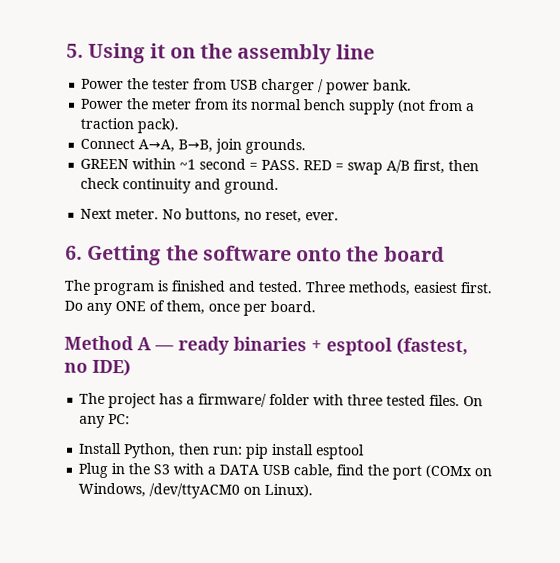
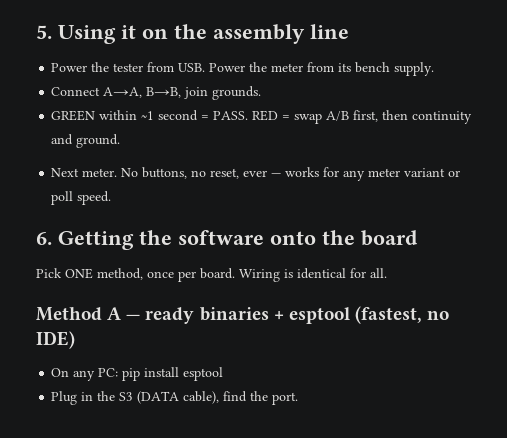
[230,78,413,95] USB charger / power bank. // -> [178,63,206,72] USB.
[250,98,476,115] [80,117,180,134] normal bench supply (not from a traction pack). -> [355,62,435,76] bench supply.
[80,177,121,190] check -> (409, 115) none
[305,212,340,221] ever. -> [243,167,461,181] [51,191,112,205] ever — works for any meter variant or poll speed.
[64,279,492,296] [64,300,316,316] The program is finished and tested. Three methods, easiest first. Do any ONE of them, once per board. -> [36,268,387,282] Pick ONE method, once per board. Wiring is identical for all.
[79,392,461,409] The project has a firmware/ folder with three tested files. -> (75, 340) none
[79,442,244,459] // Install Python, then run: -> (119, 372) none
[173,463,493,480] [78,482,314,499] with a DATA USB cable, find the port (COMx on Windows, /dev/ttyACM0 on Linux). -> [137,391,299,405] (DATA cable), find the port.

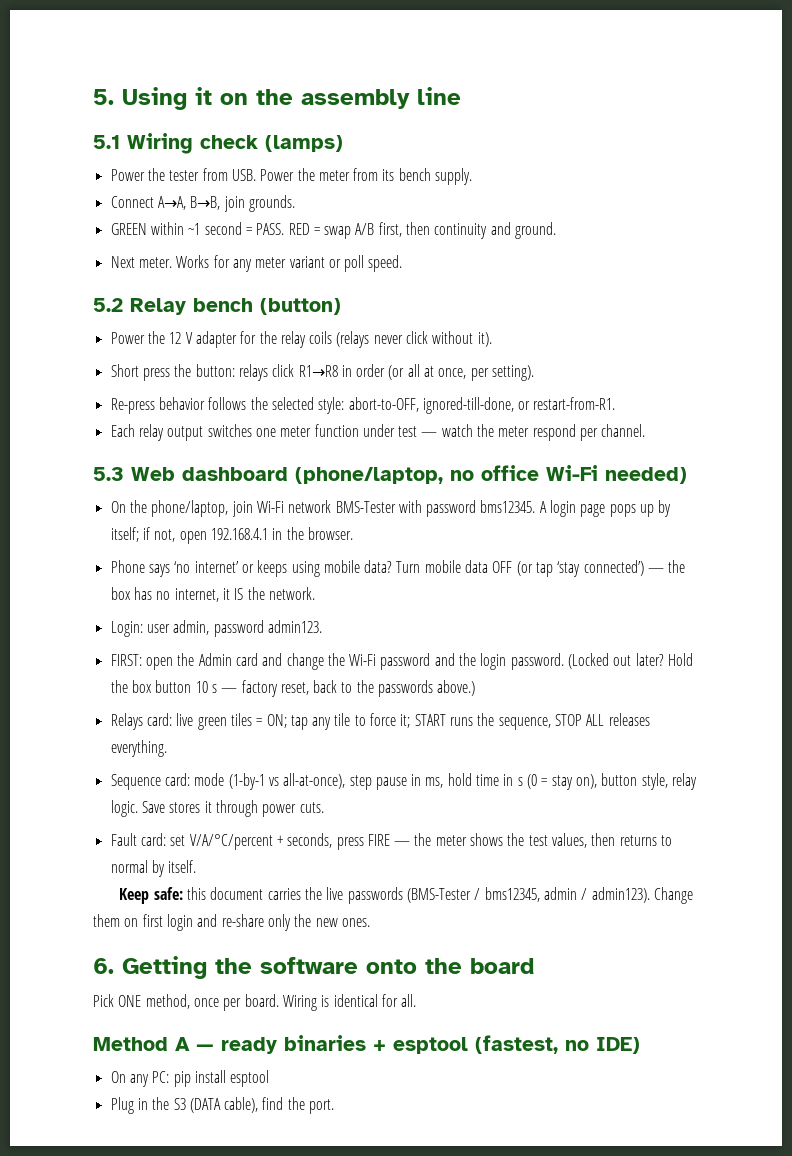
(349, 31) none -> [93,133,343,154] // 5.1 Wiring check (lamps)
[121,167,320,179] No buttons, no reset, ever — works -> [176,255,210,268] Works
(112, 198) none -> [93,298,341,315] [110,331,492,348] [110,364,535,381] [110,397,616,414] [110,424,646,441] [93,465,687,484] [110,500,672,517] [110,527,353,544] [110,560,686,577] [110,587,315,602] [110,620,322,637] [110,653,694,670] [110,680,476,697] [110,713,650,730] [110,740,167,757] [110,773,697,790] [110,800,324,817] [110,833,673,850] [110,860,197,877] [119,887,693,904] [93,914,370,931] // 5.2 Relay bench (button) // Power the 12 V adapter for the relay coils (relays never click without it). // Short press the button: relays click R1→R8 in order (or all at once, per setting). // Re-press behavior follows the selected style: abort-to-OFF, ignored-till-done, or restart-from-R1. // Each relay output switches one meter function under test — watch the meter respond per channel. // 5.3 Web dashboard (phone/laptop, no office Wi-Fi needed) // On the phone/laptop, join Wi-Fi network BMS-Tester with password bms12345. A login page pops up by itself; if not, open 192.168.4.1 in the browser. // Phone says ‘no internet’ or keeps using mobile data? Turn mobile data OFF (or tap ‘stay connected’) — the box has no internet, it IS the network. // Login: user admin, password admin123. // FIRST: open the Admin card and change the Wi-Fi password and the login password. (Locked out later? Hold the box button 10 s — factory reset, back to the passwords above.) // Relays card: live green tiles = ON; tap any tile to force it; START runs the sequence, STOP ALL releases everything. // Sequence card: mode (1-by-1 vs all-at-once), step pause in ms, hold time in s (0 = stay on), button style, relay logic. Save stores it through power cuts. // Fault card: set V/A/°C/percent + seconds, press FIRE — the meter shows the test values, then returns to normal by itself. // Keep safe: this document carries the live passwords (BMS-Tester / bms12345, admin / admin123). Change them on first login and re-share only the new ones.

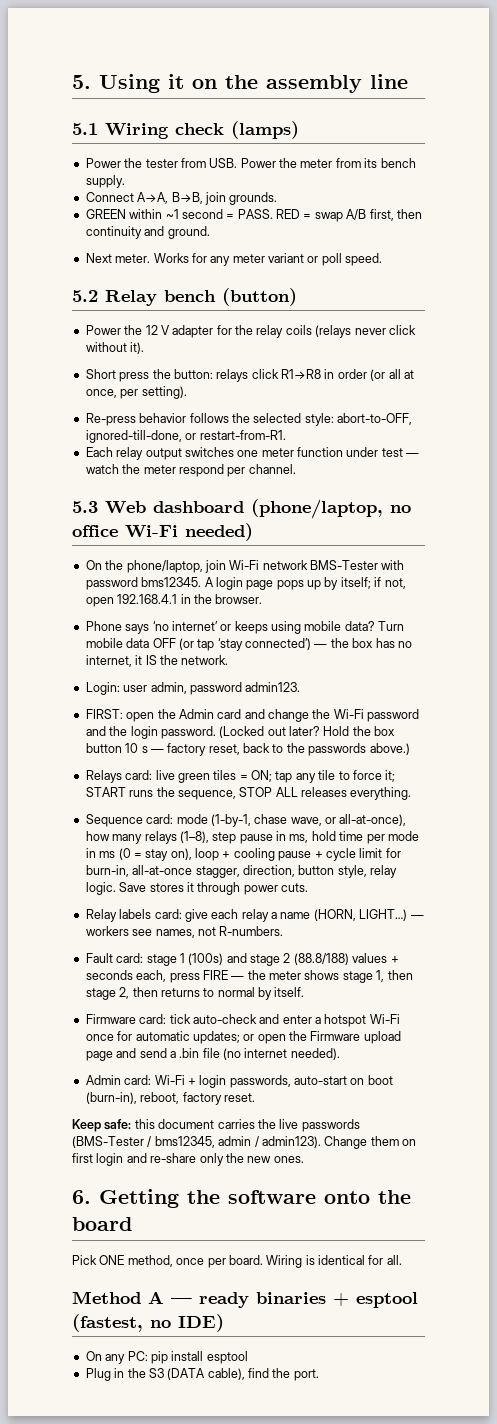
[228,773,346,790] (1-by-1 vs all-at-once), -> [210,814,407,827] [85,831,209,844] (1-by-1, chase wave, or all-at-once), how many relays (1–8),
[503,774,598,790] in s (0 = stay on), -> [366,831,419,844] [85,848,401,861] [85,865,295,878] per mode in ms (0 = stay on), loop + cooling pause + cycle limit for burn-in, all-at-once stagger, direction,
[110,833,333,850] Fault card: set V/A/°C/percent + seconds, -> [85,909,424,922] [85,926,284,938] [85,953,399,966] [85,970,167,982] Relay labels card: give each relay a name (HORN, LIGHT…) — workers see names, not R-numbers. // Fault card: stage 1 (100s) and stage 2 (88.8/188) values + seconds each,
[507,833,588,848] the test values, -> [342,970,413,983] [85,987,130,1000] stage 1, then stage 2,
(197, 866) none -> [85,1014,400,1027] [85,1031,401,1044] [85,1048,340,1061] [85,1075,393,1088] [85,1092,255,1105] // Firmware card: tick auto-check and enter a hotspot Wi-Fi once for automatic updates; or open the Firmware upload page and send a .bin file (no internet needed). // Admin card: Wi-Fi + login passwords, auto-start on boot (burn-in), reboot, factory reset.

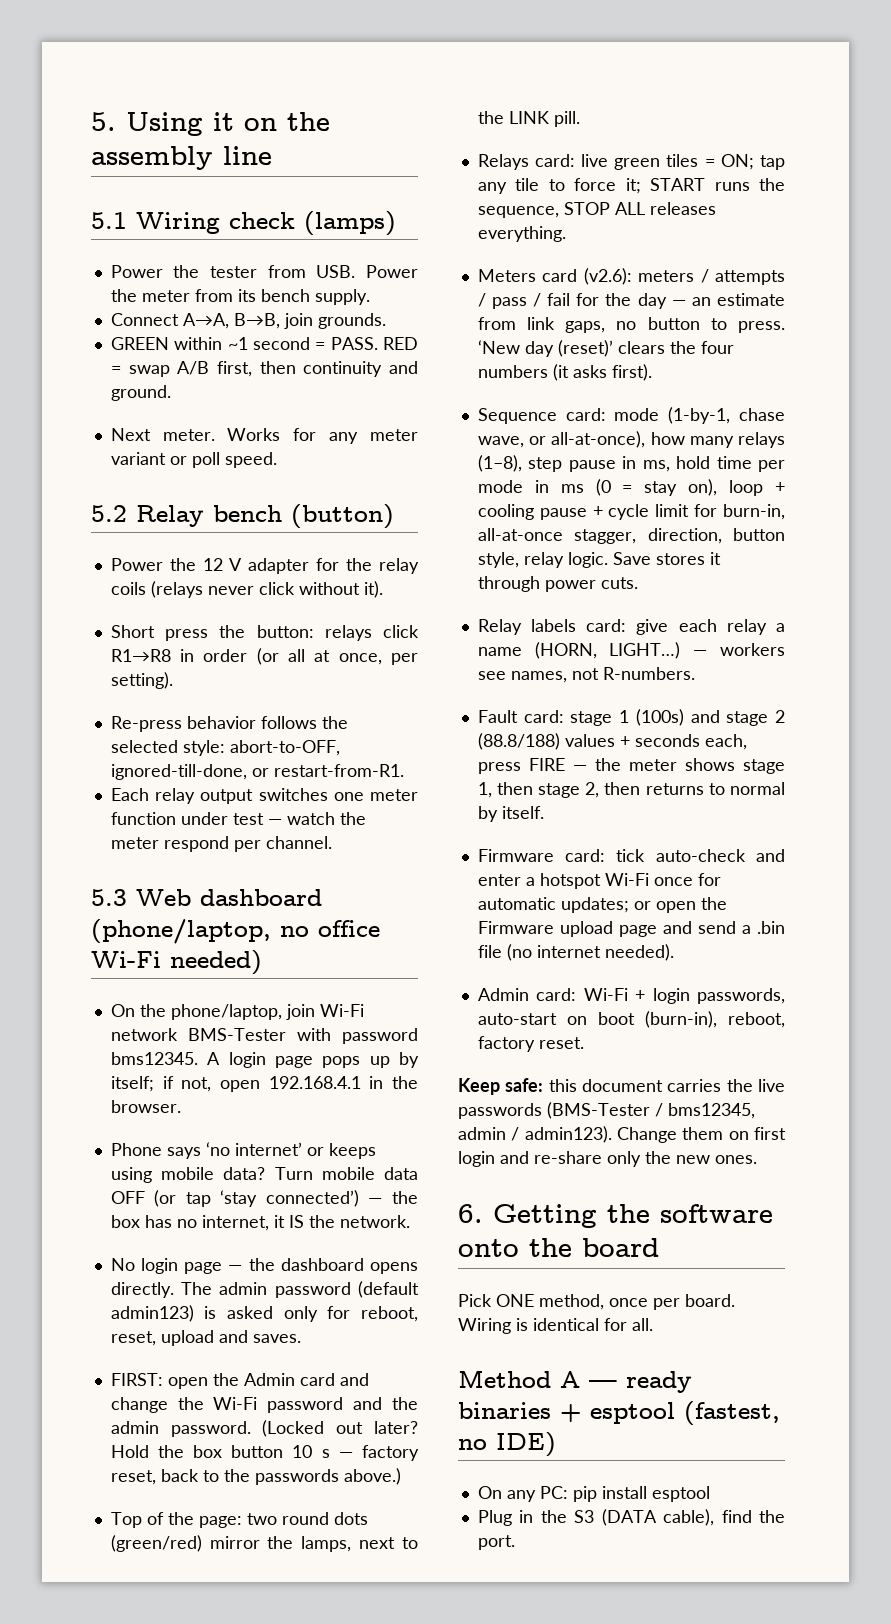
[85,682,301,695] Login: user admin, password admin123. -> [110,1258,418,1274] [110,1281,419,1298] [110,1305,418,1322] [110,1330,301,1346] No login page — the dashboard opens directly. The admin password (default admin123) is asked only for reboot, reset, upload and saves.
[130,726,158,739] login -> [110,1421,159,1434] admin
(410, 749) none -> [110,1512,368,1528] [110,1535,418,1552] [477,111,580,127] // Top of the page: two round dots (green/red) mirror the lamps, next to the LINK pill.
(412, 793) none -> [477,268,785,285] [477,293,785,309] [477,317,785,333] [477,340,734,357] [477,364,652,381] // Meters card (v2.6): meters / attempts / pass / fail for the day — an estimate from link gaps, no button to press. ‘New day (reset)’ clears the four numbers (it asks first).

